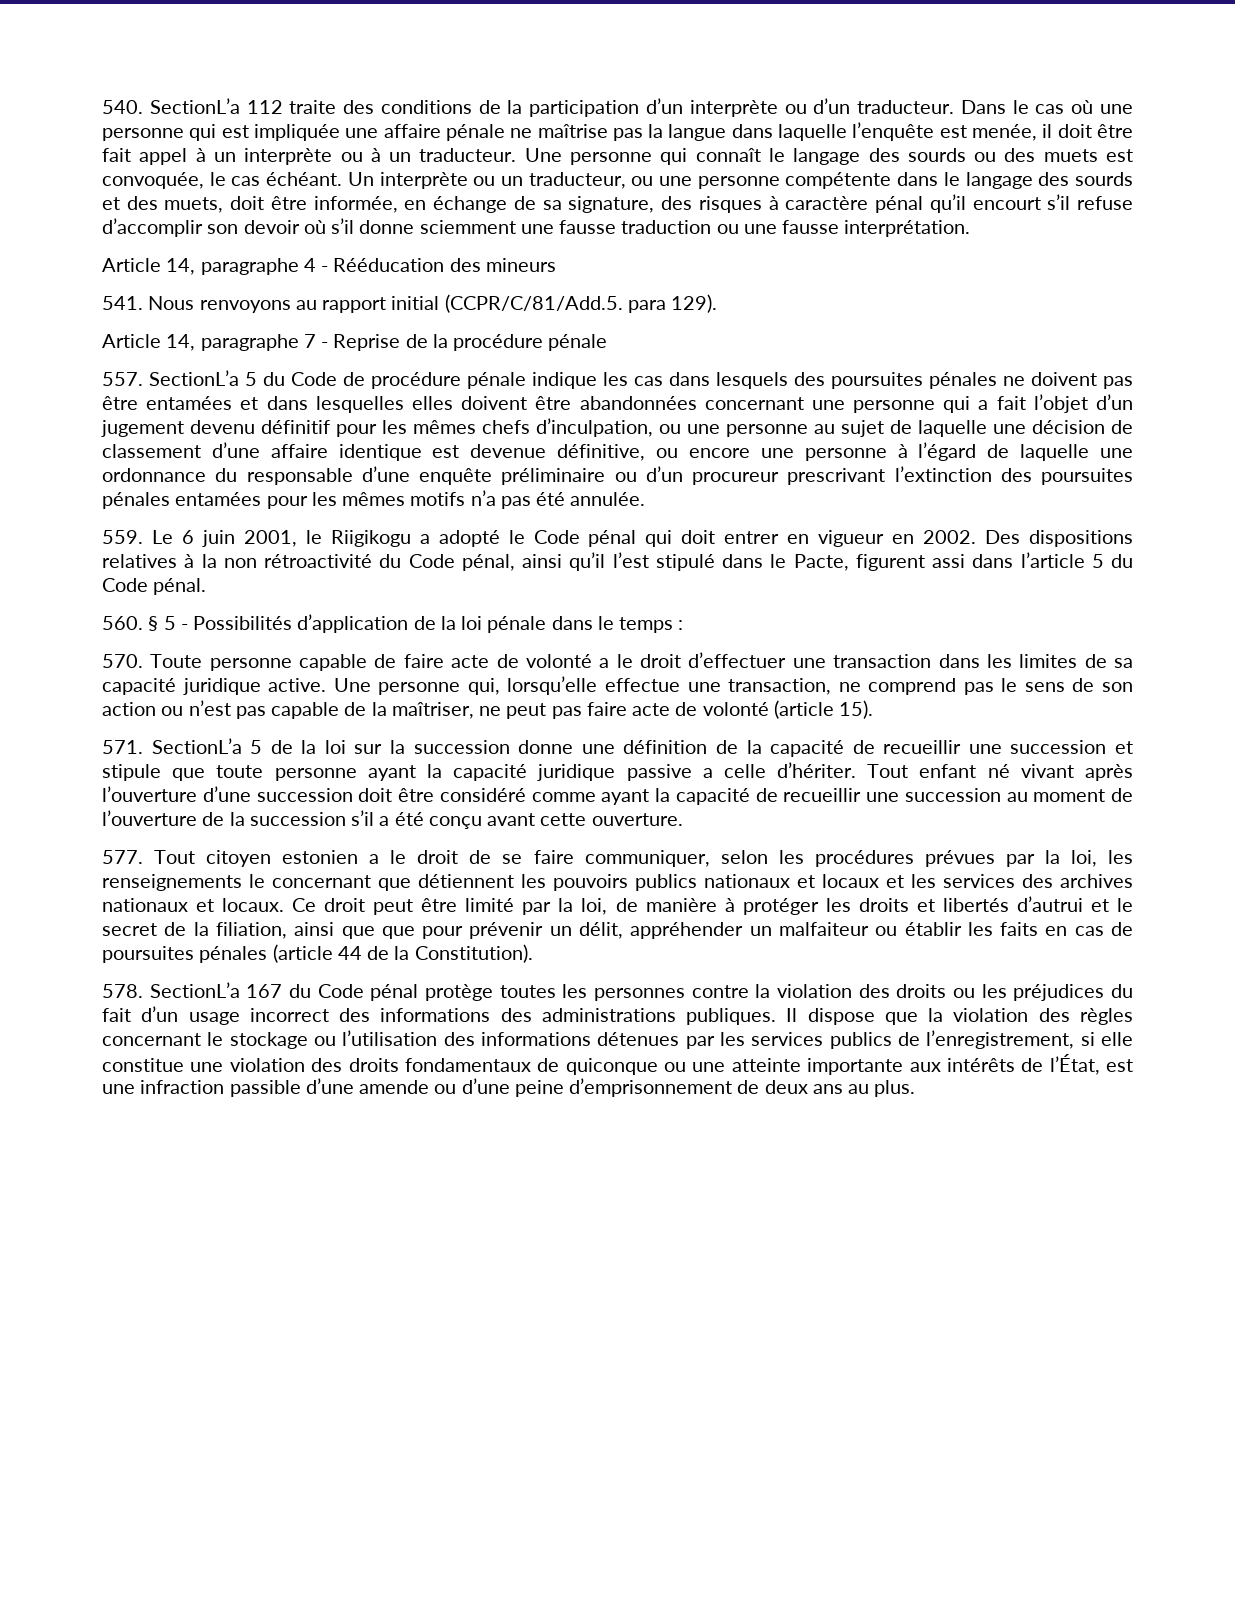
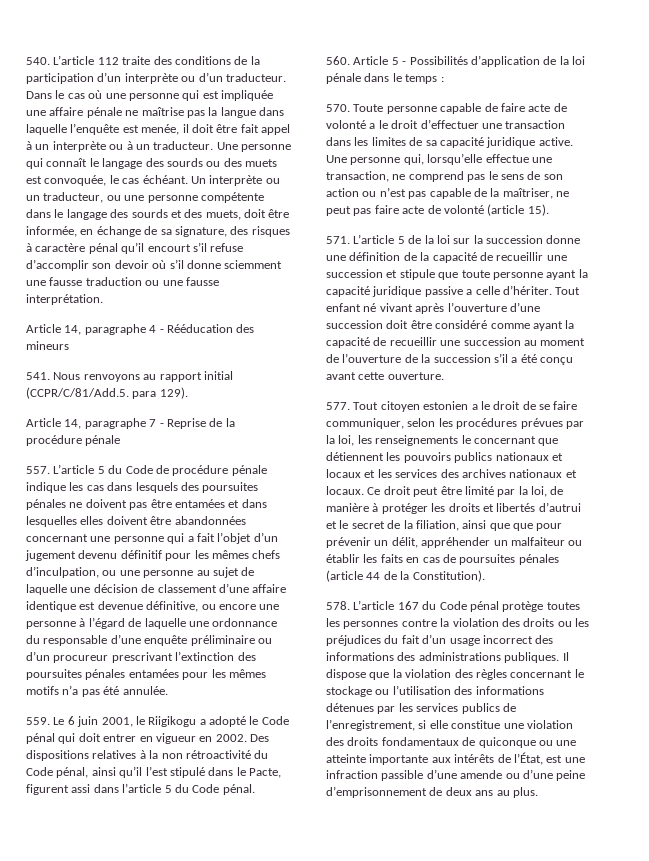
[149,98,240,114] SectionL’a -> [53,55,95,65] L’article
[149,370,239,386] SectionL’a -> [53,464,95,474] L’article
[148,616,159,631] § -> [353,56,389,65] Article
[151,738,242,754] SectionL’a -> [353,234,395,244] L’article
[149,982,240,998] SectionL’a -> [353,600,395,610] L’article

